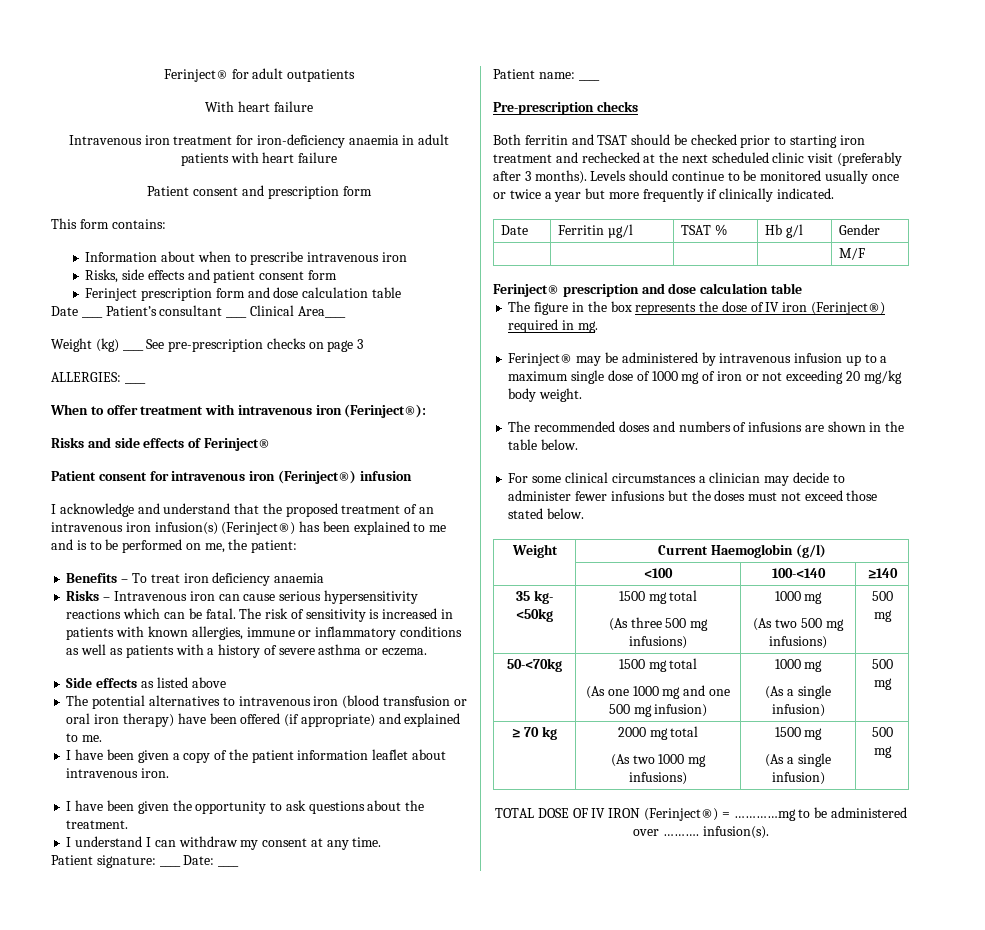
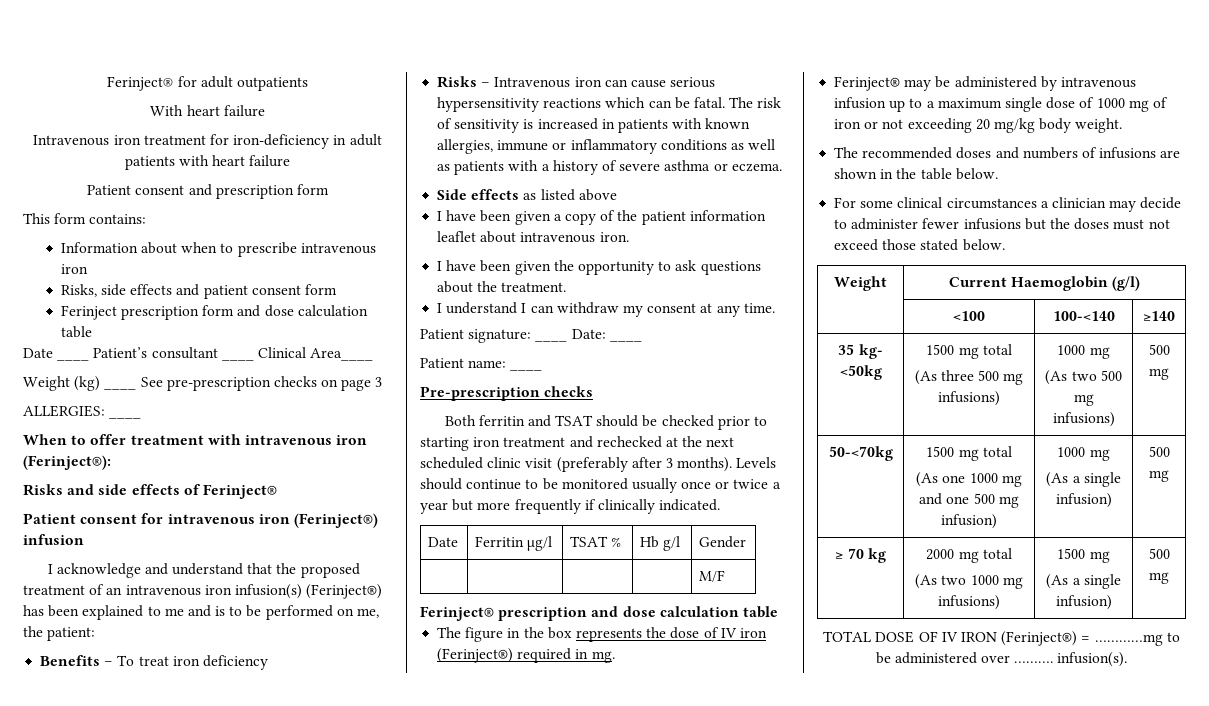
[348,135,399,145] anaemia -> (330, 141) none
[274,573,325,583] anaemia -> (268, 662) none
[66,695,467,709] [66,713,461,727] [66,733,103,742] // The potential alternatives to intravenous iron (blood transfusion or oral iron therapy) have been offered (if appropriate) and explained to me. -> (617, 195) none

